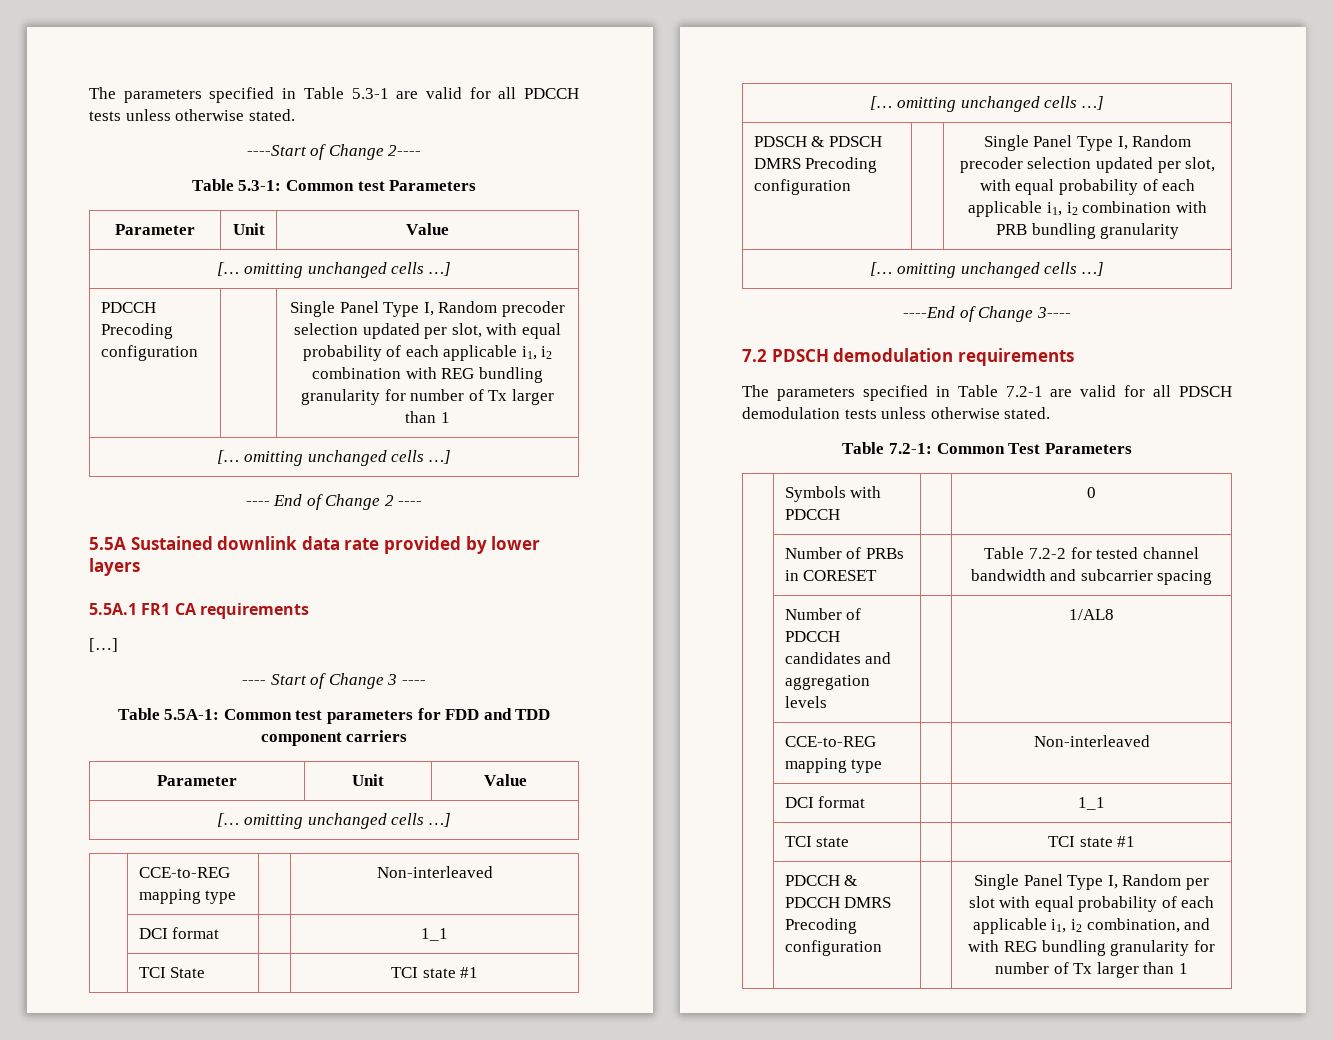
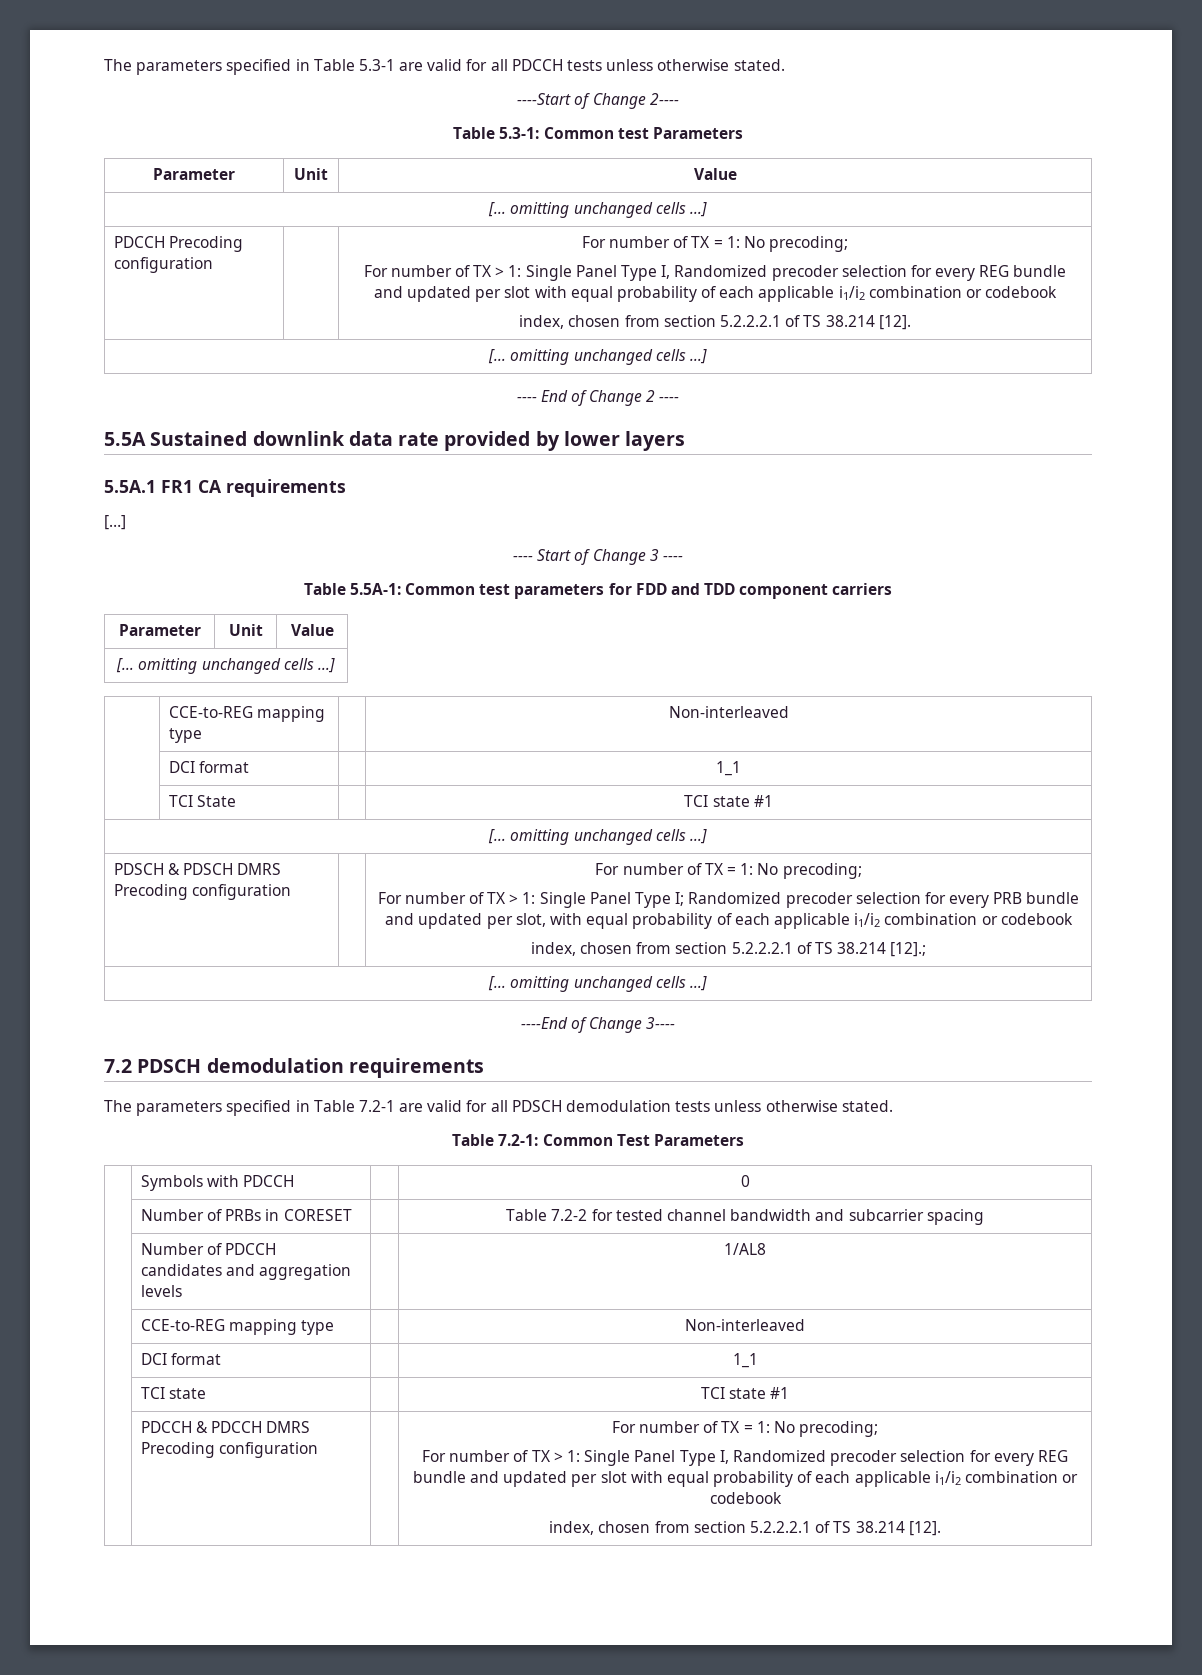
[290,301,565,317] [294,323,561,339] [302,345,553,361] [312,367,543,383] [301,389,554,405] [405,411,450,423] Single Panel Type I, Random precoder selection updated per slot, with equal probability of each applicable i1, i2 combination with REG bundling granularity for number of Tx larger than 1 -> [581,236,849,252] [363,265,1067,281] [373,286,1058,302] [519,315,911,330] For number of TX = 1: No precoding; // For number of TX > 1: Single Panel Type I, Randomized precoder selection for every REG bundle and updated per slot with equal probability of each applicable i1/i2 combination or codebook // index, chosen from section 5.2.2.2.1 of TS 38.214 [12].
[983,135,1192,151] [959,157,1216,173] [979,179,1196,195] [968,201,1207,217] [995,223,1180,239] Single Panel Type I, Random precoder selection updated per slot, with equal probability of each applicable i1, i2 combination with PRB bundling granularity -> [595,863,862,879] [377,892,1080,908] [385,913,1073,929] [530,942,927,957] For number of TX = 1: No precoding; // For number of TX > 1: Single Panel Type I; Randomized precoder selection for every PRB bundle and updated per slot, with equal probability of each applicable i1/i2 combination or codebook // index, chosen from section 5.2.2.2.1 of TS 38.214 [12].;
[974,874,1209,890] [968,896,1215,912] [972,918,1211,934] [968,940,1215,956] [995,962,1188,978] Single Panel Type I, Random per slot with equal probability of each applicable i1, i2 combination, and with REG bundling granularity for number of Tx larger than 1 -> [611,1421,879,1437] [422,1450,1068,1466] [412,1471,1079,1487] [709,1492,782,1504] [549,1521,941,1536] For number of TX = 1: No precoding; // For number of TX > 1: Single Panel Type I, Randomized precoder selection for every REG bundle and updated per slot with equal probability of each applicable i1/i2 combination or codebook // index, chosen from section 5.2.2.2.1 of TS 38.214 [12].

